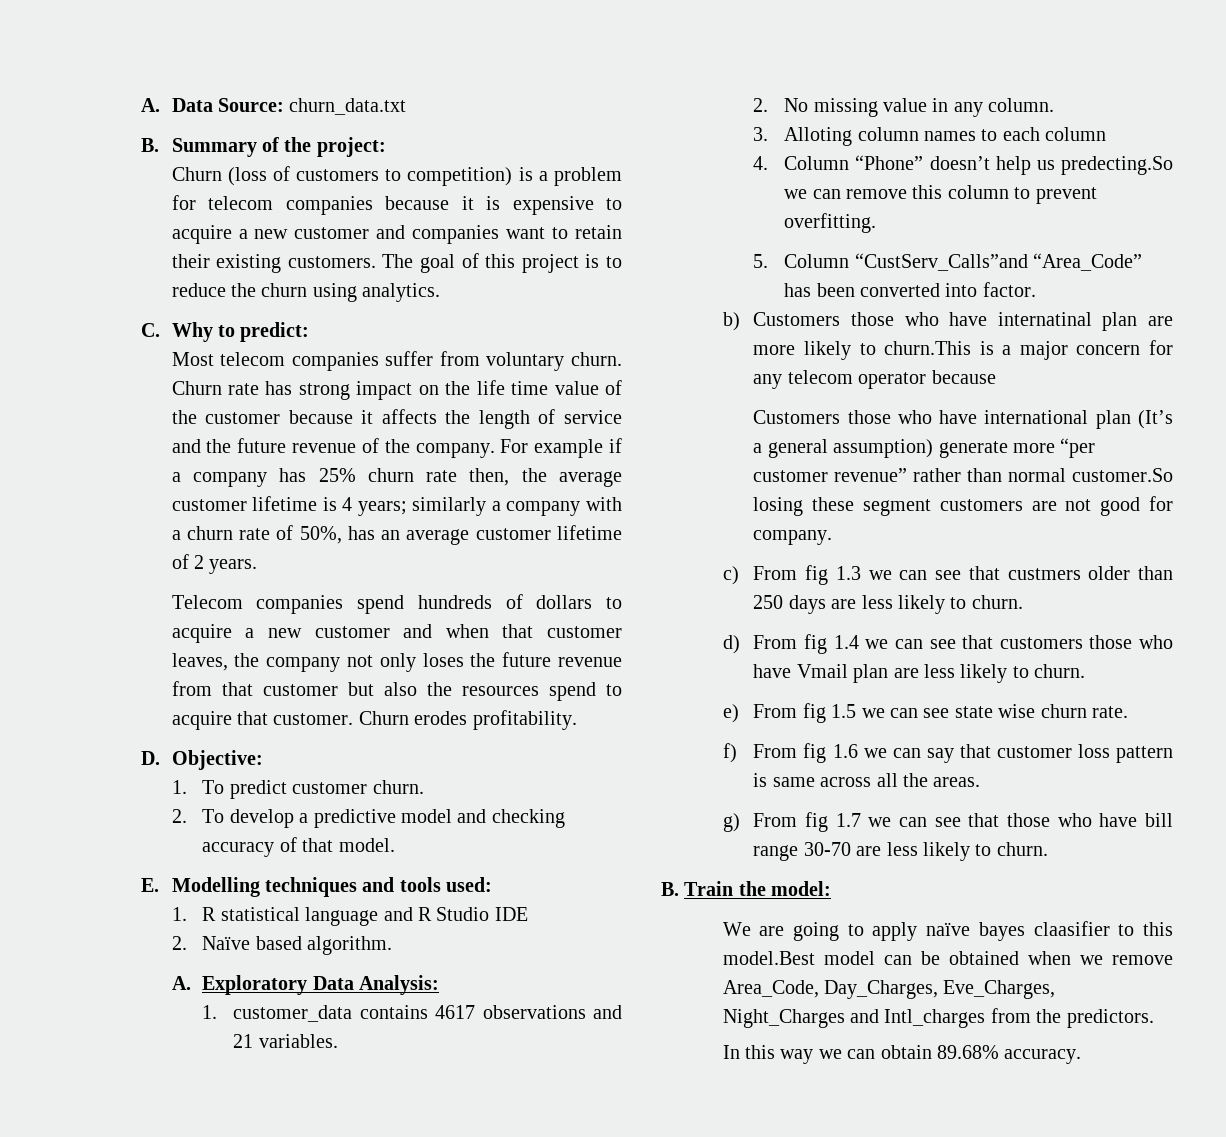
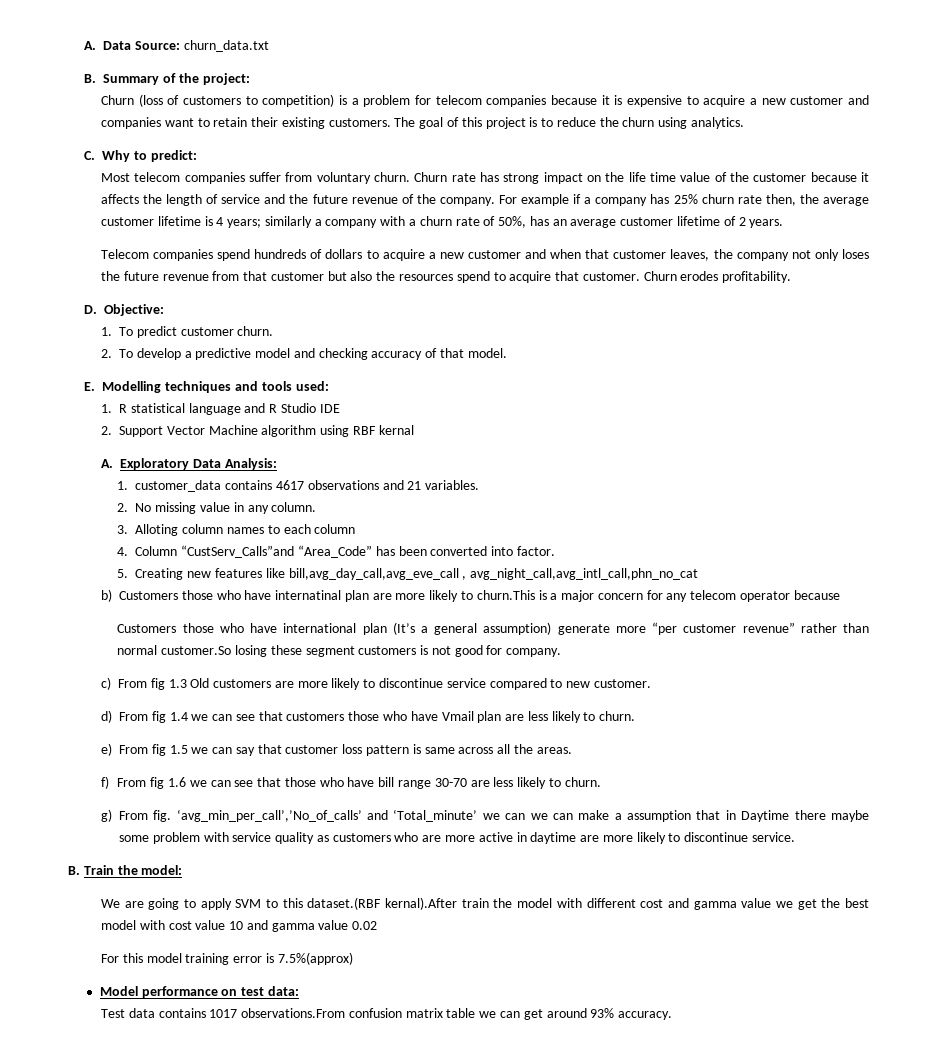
[202,936,393,955] Naïve based algorithm. -> [118,425,414,437] Support Vector Machine algorithm using RBF kernal
[855,155,1173,175] [784,185,1097,204] [784,213,877,233] [753,254,850,268] “Phone” doesn’t help us predecting.So we can remove this column to prevent overfitting. // 5. Column -> (178, 551) none
(1036, 289) none -> [117,568,699,580] // 5. Creating new features like bill,avg_day_call,avg_eve_call , avg_night_call,avg_intl_call,phn_no_cat
[1031,501,1057,511] are -> [420,645,429,655] is
[868,566,1173,580] [753,595,1023,614] we can see that custmers older than 250 days are less likely to churn. -> [190,678,651,690] Old customers are more likely to discontinue service compared to new customer.
[923,704,1129,718] [722,743,921,763] see state wise churn rate. // f) From fig 1.6 we can -> (233, 750) none
[722,812,861,832] g) From fig 1.7 -> [100,776,186,789] f) From fig 1.6
(1048, 849) none -> [100,809,869,822] [118,832,795,844] // g) From fig. ‘avg_min_per_call’,’No_of_calls’ and ‘Total_minute’ we can we can make a assumption that in Daytime there maybe some problem with service quality as customers who are more active in daytime are more likely to discontinue service.
[926,921,1173,941] [722,951,1173,965] [722,980,1056,999] [722,1008,1154,1028] [722,1045,1000,1064] naïve bayes claasifier to this model.Best model can be obtained when we remove Area_Code, Day_Charges, Eve_Charges, Night_Charges and Intl_charges from the predictors. // In this way we can obtain 89.68% -> [235,897,870,910] [100,920,378,932] [100,952,353,965] [99,986,299,998] [100,1008,615,1020] SVM to this dataset.(RBF kernal).After train the model with different cost and gamma value we get the best model with cost value 10 and gamma value 0.02 // For this model training error is 7.5%(approx) // Model performance on test data: // Test data contains 1017 observations.From confusion matrix table we can get around 93%

